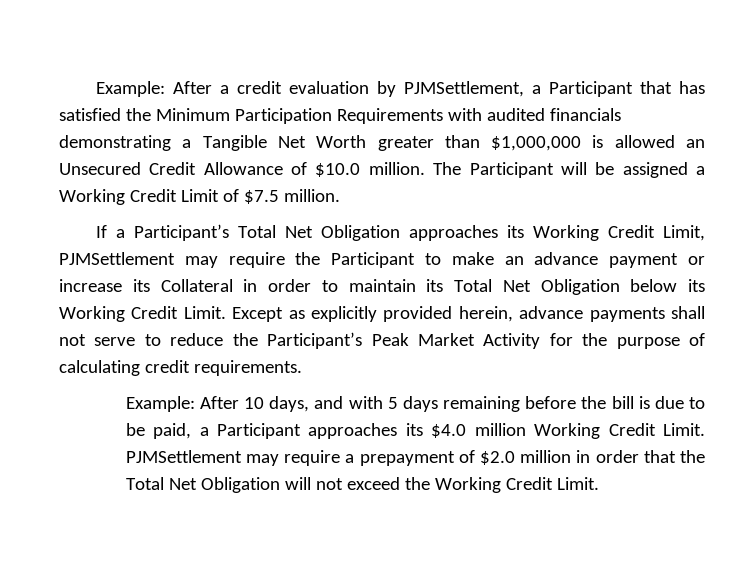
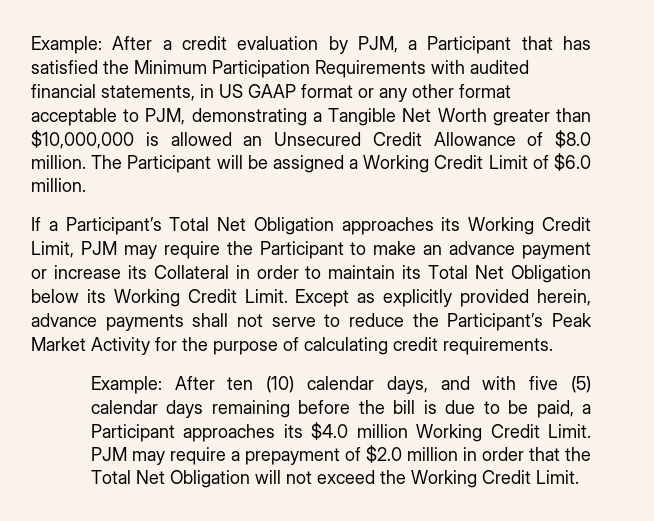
[403,81,524,97] PJMSettlement, -> [357,36,398,53] PJM,
[549,108,621,121] financials -> [31,84,511,102] [31,108,186,126] financial statements, in US GAAP format or any other format acceptable to PJM,
[491,136,582,151] $1,000,000 -> [31,130,134,149] $10,000,000
[315,163,361,177] $10.0 -> [555,130,591,148] $8.0
[243,190,279,204] $7.5 -> [554,153,591,171] $6.0
[59,252,175,265] PJMSettlement -> [80,241,117,255] PJM
[244,396,398,412] 10 days, and with 5 -> [227,376,591,394] [90,400,158,414] ten (10) calendar days, and with five (5) calendar
[125,450,242,463] PJMSettlement -> [90,447,127,461] PJM

